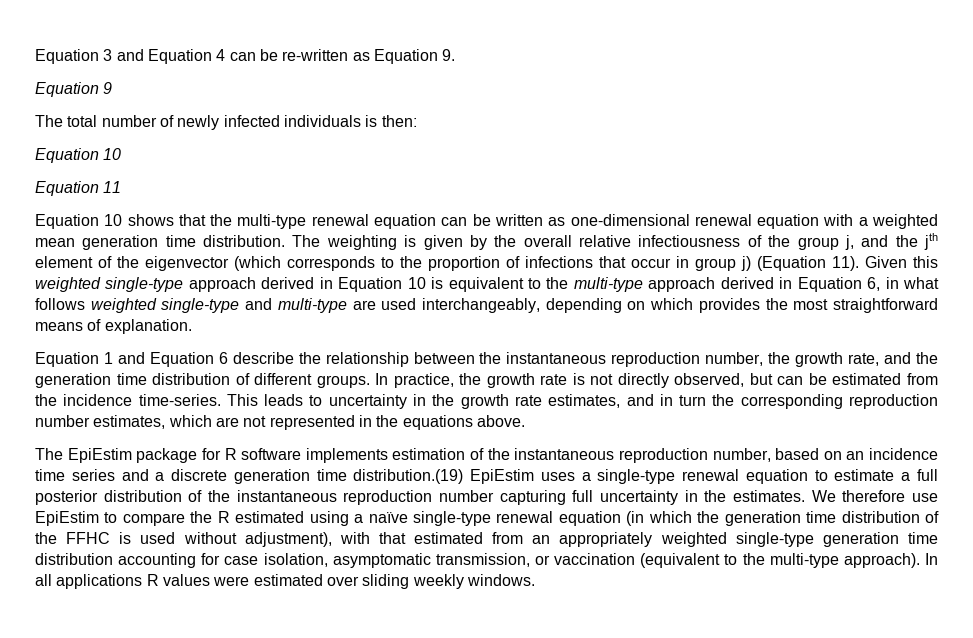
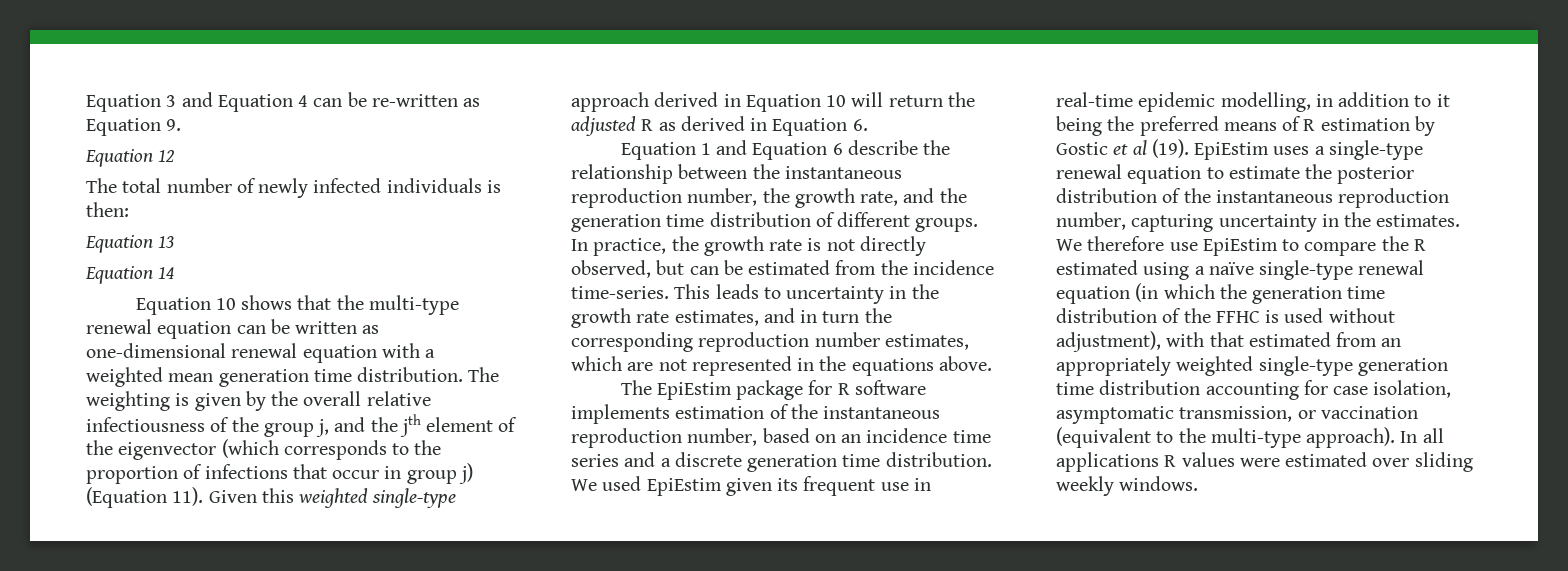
[103,82,113,94] 9 -> [158,150,175,162] 12
[103,148,122,160] [35,181,122,196] 10 // Equation 11 -> [158,236,175,248] [85,266,175,284] 13 // Equation 14
[431,277,940,292] [35,298,938,313] [35,319,192,334] is equivalent to the multi-type approach derived in Equation 6, in what follows weighted single-type and multi-type are used interchangeably, depending on which provides the most straightforward means of explanation. -> [851,92,975,107] [571,116,868,136] will return the adjusted R as derived in Equation 6.
[353,469,464,484] distribution.(19) -> [885,452,992,467] [571,476,931,496] [1056,92,1450,112] [1056,116,1435,136] [1056,139,1189,158] distribution. We used EpiEstim given its frequent use in real-time epidemic modelling, in addition to it being the preferred means of R estimation by Gostic et al (19).
[901,469,938,481] a full -> [1305,164,1333,179] the
[439,490,594,505] number capturing full -> [1056,212,1214,232] number, capturing

